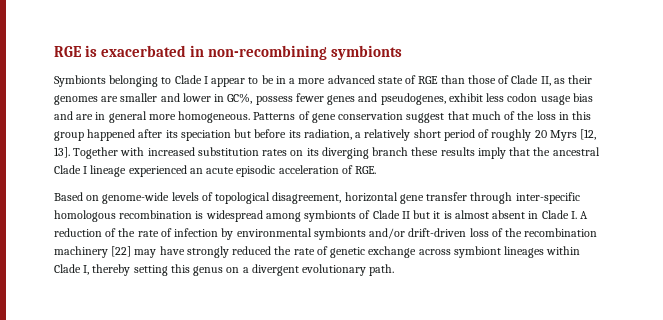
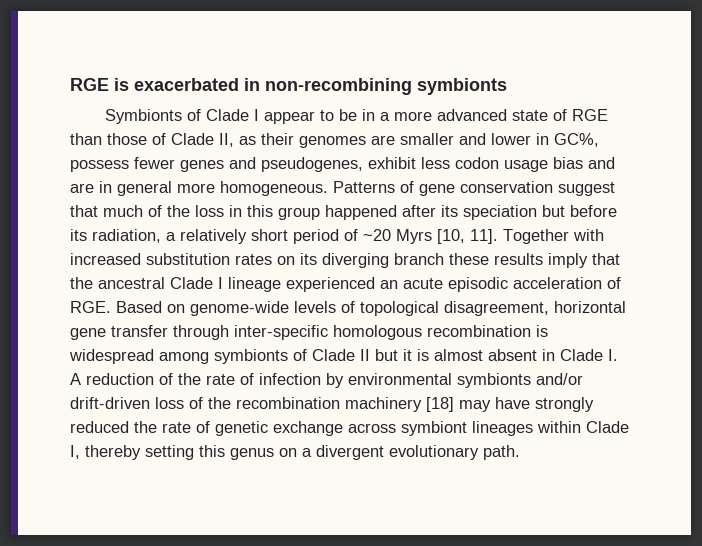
[109,75,172,87] belonging to -> [186,109,201,121] of
[491,129,597,141] [54,147,70,158] roughly 20 Myrs [12, 13]. -> [363,229,498,244] ~20 Myrs [10, 11].
(377, 170) // -> (111, 307) none
[111,246,132,257] [22] -> [426,397,454,412] [18]

